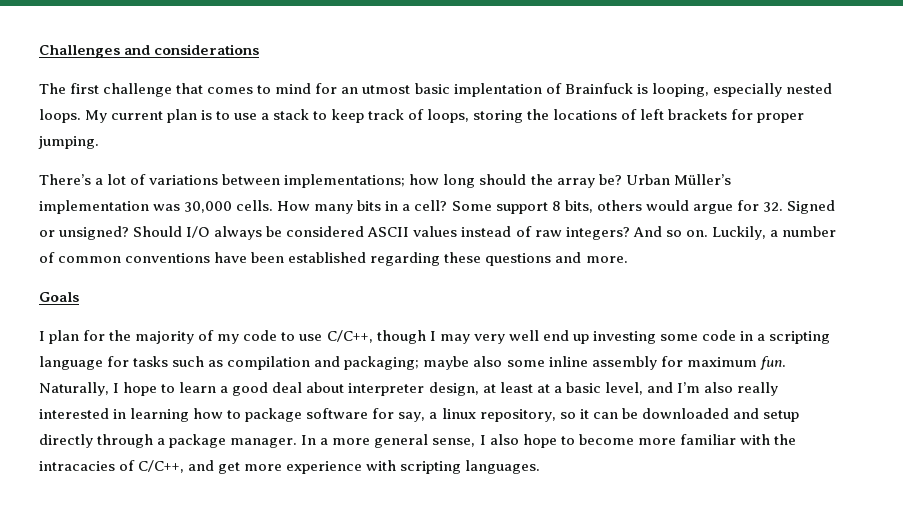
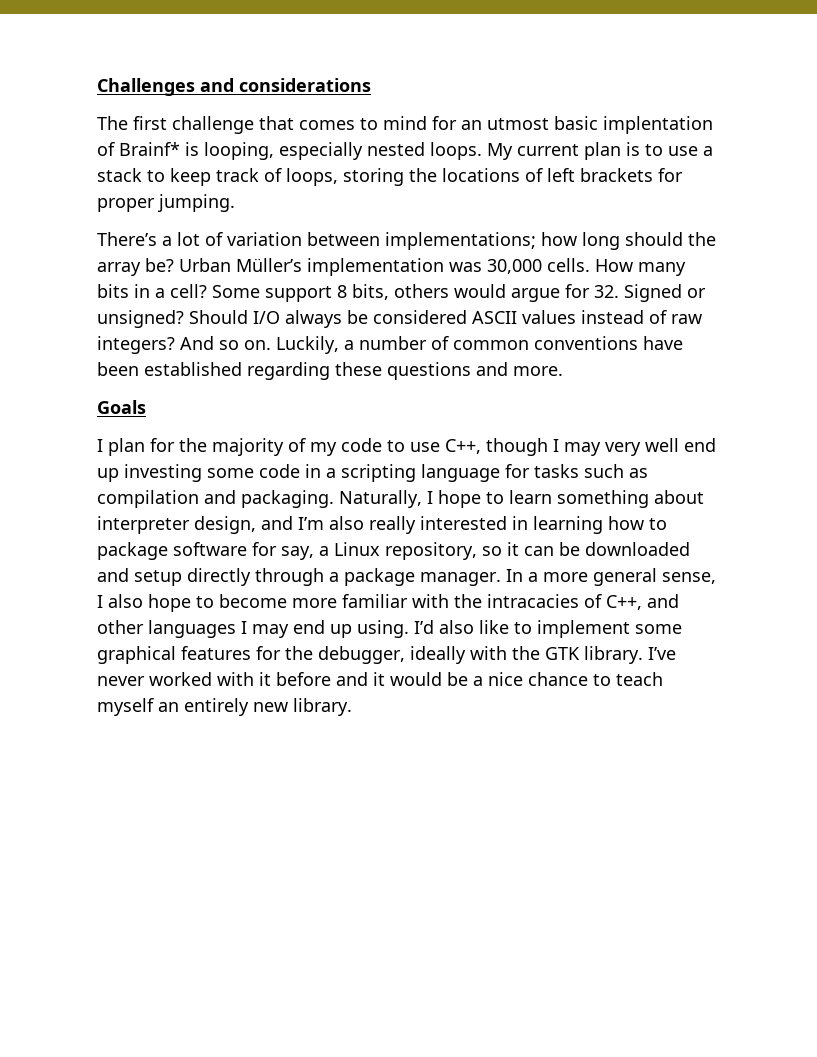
[564,83,633,94] Brainfuck -> [119,142,180,156] Brainf*
[149,175,219,185] variations -> [227,232,302,246] variation
[326,330,373,343] C/C++, -> [445,439,481,454] C++,
[344,356,786,370] packaging; maybe also some inline assembly for maximum fun. -> [241,490,334,508] packaging.
[220,382,643,396] a good deal about interpreter design, at least at a basic level, -> [557,490,704,508] [97,516,256,534] something about interpreter design,
[441,408,476,419] linux -> [334,542,380,556] Linux
[138,460,541,474] C/C++, and get more experience with scripting languages. -> [606,594,679,610] [97,620,682,638] [97,646,676,664] [97,672,663,686] [97,698,352,716] C++, and other languages I may end up using. I’d also like to implement some graphical features for the debugger, ideally with the GTK library. I’ve never worked with it before and it would be a nice chance to teach myself an entirely new library.

